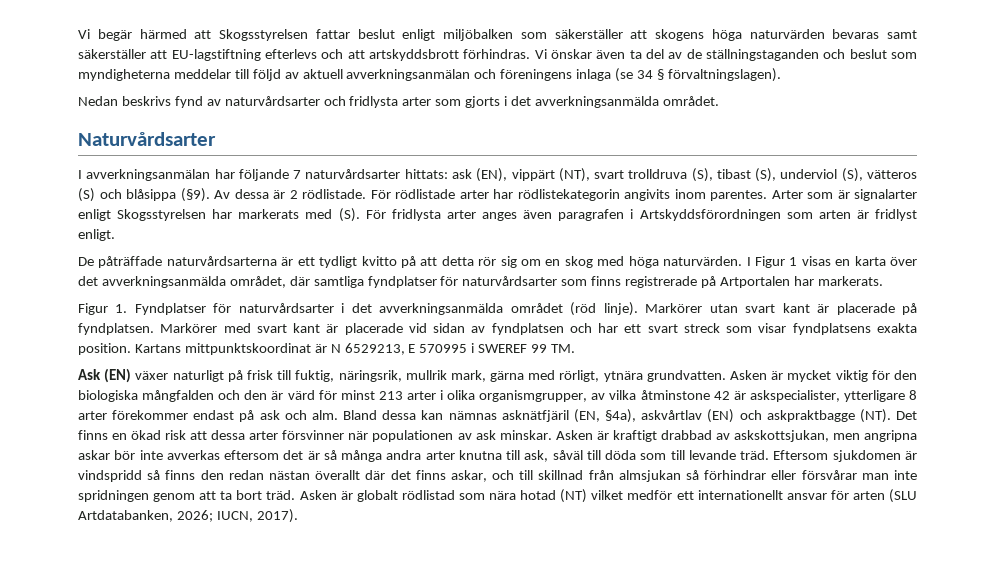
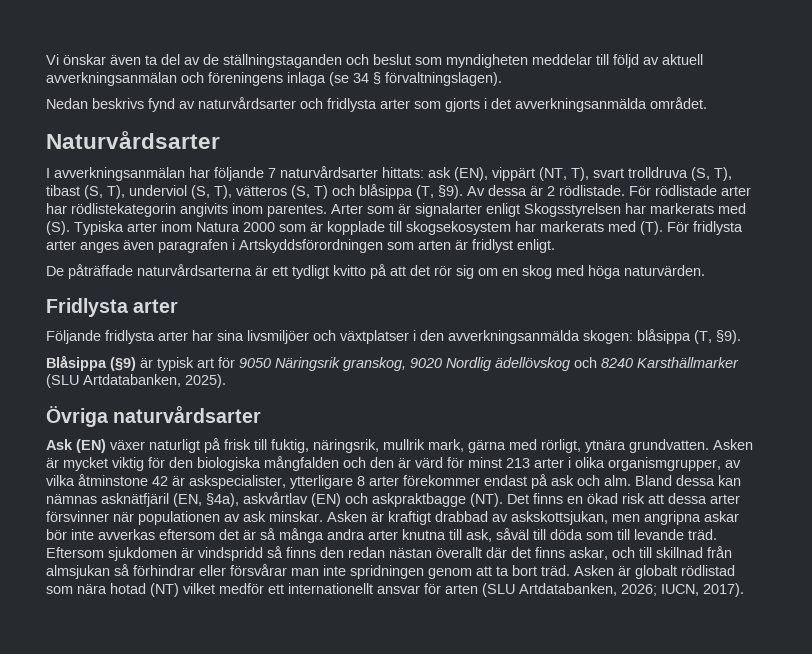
[78,29,917,41] [78,49,547,61] Vi begär härmed att Skogsstyrelsen fattar beslut enligt miljöbalken som säkerställer att skogens höga naturvärden bevaras samt säkerställer att EU-lagstiftning efterlevs och att artskyddsbrott förhindras. Vi -> [46,54,59,65] Vi
[78,69,170,81] myndigheterna -> [446,54,528,68] myndigheten
[558,168,918,182] [78,188,210,202] (NT), svart trolldruva (S), tibast (S), underviol (S), vätteros (S) och blåsippa (§9). -> [539,167,732,181] [46,184,463,199] (NT, T), svart trolldruva (S, T), tibast (S, T), underviol (S, T), vätteros (S, T) och blåsippa (T, §9).
(360, 215) none -> [74,221,663,235] Typiska arter inom Natura 2000 som är kopplade till skogsekosystem har markerats med (T).
[441,256,474,266] detta -> [410,265,430,276] det
[746,256,917,268] [78,276,883,288] [78,302,917,316] [78,323,918,335] [78,343,576,355] I Figur 1 visas en karta över det avverkningsanmälda området, där samtliga fyndplatser för naturvårdsarter som finns registrerade på Artportalen har markerats. // Figur 1. Fyndplatser för naturvårdsarter i det avverkningsanmälda området (röd linje). Markörer utan svart kant är placerade på fyndplatsen. Markörer med svart kant är placerade vid sidan av fyndplatsen och har ett svart streck som visar fyndplatsens exakta position. Kartans mittpunktskoordinat är N 6529213, E 570995 i SWEREF 99 TM. -> [46,298,179,317] [46,329,741,344] [46,355,739,371] [46,374,226,388] [46,406,262,427] // Fridlysta arter // Följande fridlysta arter har sina livsmiljöer och växtplatser i den avverkningsanmälda skogen: blåsippa (T, §9). // Blåsippa (§9) är typisk art för 9050 Näringsrik granskog, 9020 Nordlig ädellövskog och 8240 Karsthällmarker (SLU Artdatabanken, 2025). // Övriga naturvårdsarter

